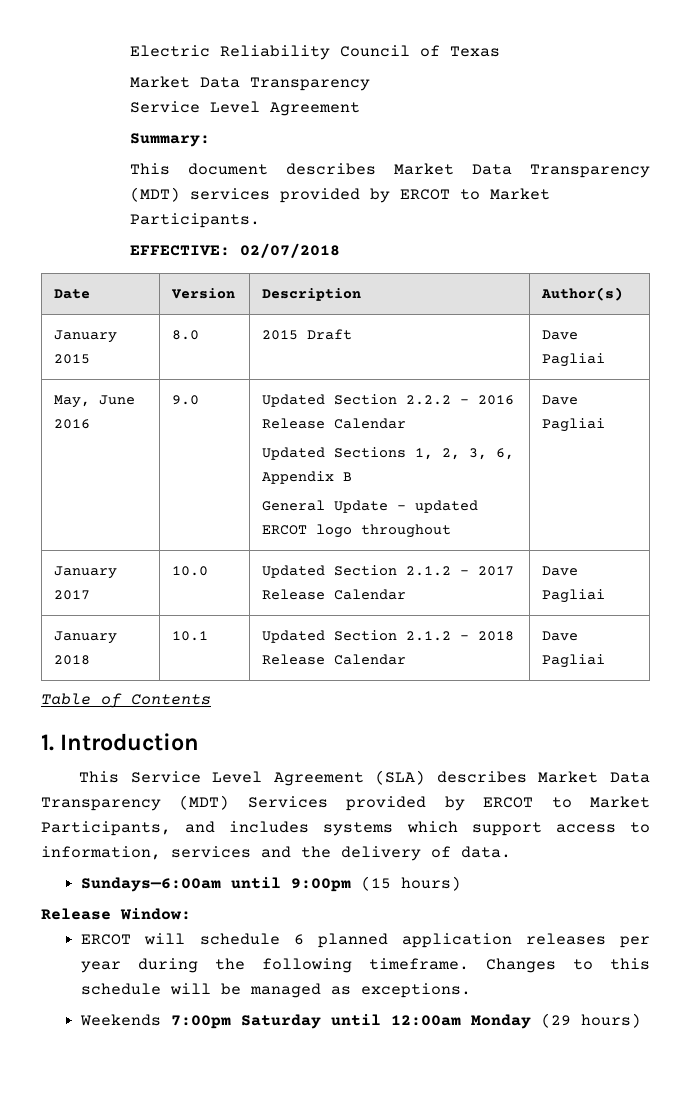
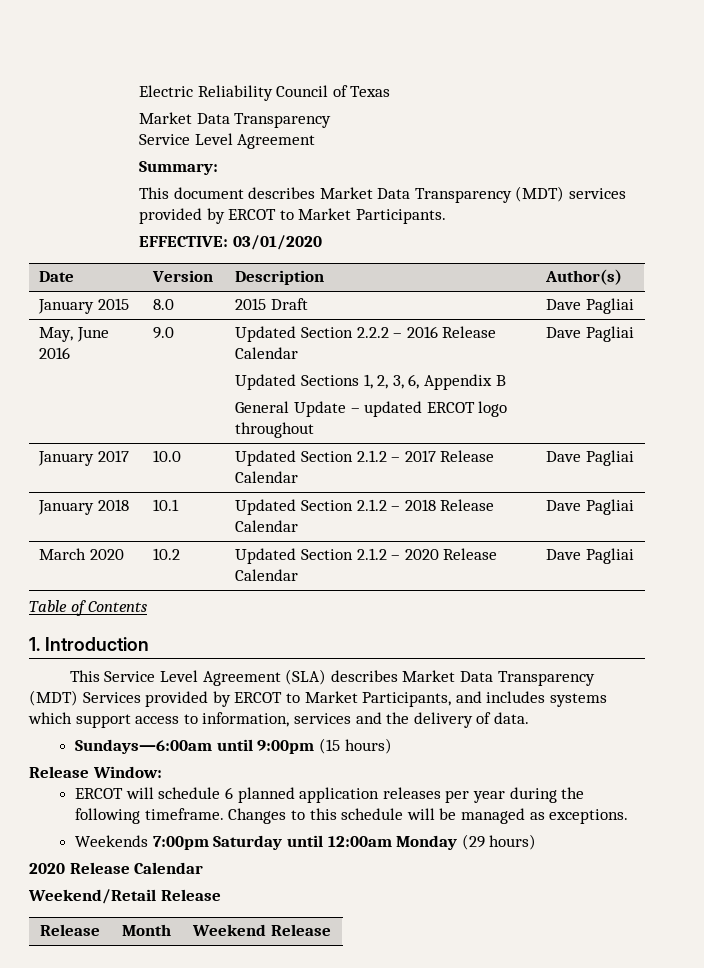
[239,243,340,258] 02/07/2018 -> [232,235,322,250] 03/01/2020
(605, 661) none -> [39,548,125,560] [153,548,181,560] [235,548,498,564] [235,569,299,581] [546,548,635,564] // March 2020 | 10.2 | Updated Section 2.1.2 – 2020 Release Calendar | Dave Pagliai
(642, 1020) none -> [29,862,204,874] [28,889,221,904] [40,924,100,936] [121,924,171,936] [192,924,331,936] // 2020 Release Calendar // Weekend/Retail Release // Release | Month | Weekend Release

